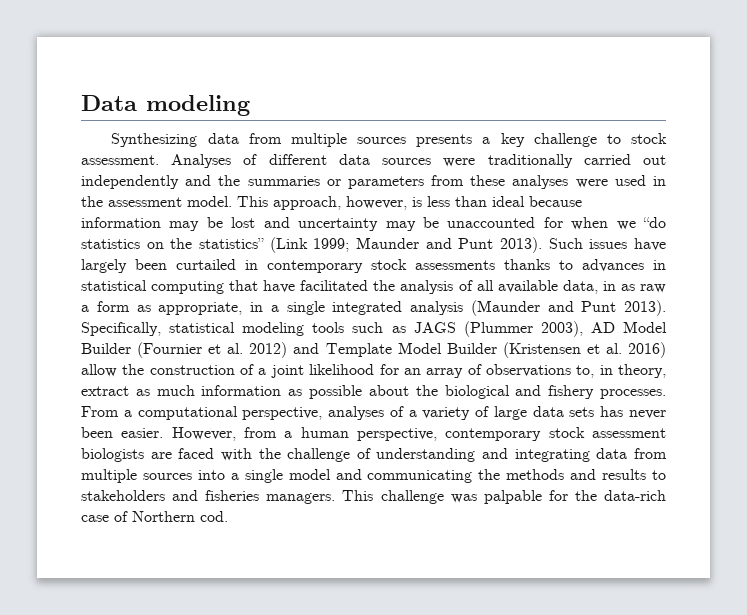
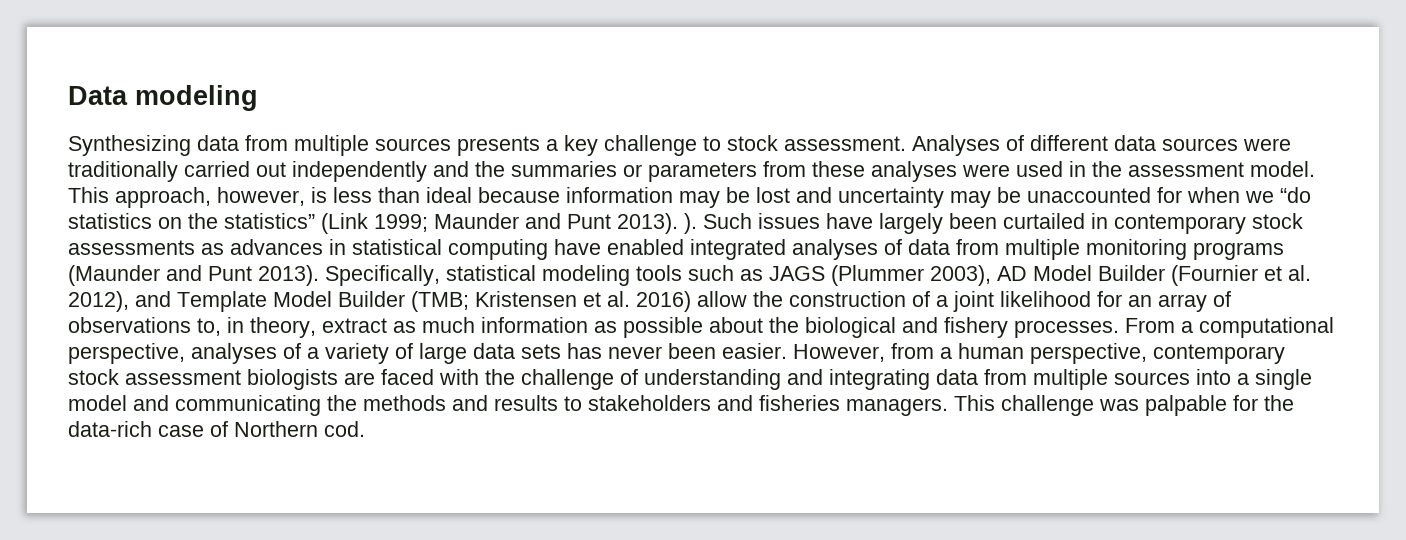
(542, 245) none -> [684,213,697,234] ).
[504,259,573,270] thanks to -> [201,243,224,255] as
[229,280,667,294] [81,301,463,315] that have facilitated the analysis of all available data, in as raw a form as appropriate, in a single integrated analysis -> [554,239,1284,260] have enabled integrated analyses of data from multiple monitoring programs
[249,342,288,358] 2012) -> [68,291,129,312] 2012),
[502,342,581,358] (Kristensen -> [411,291,577,312] (TMB; Kristensen

